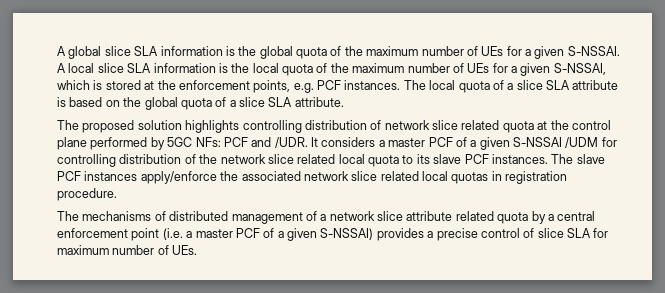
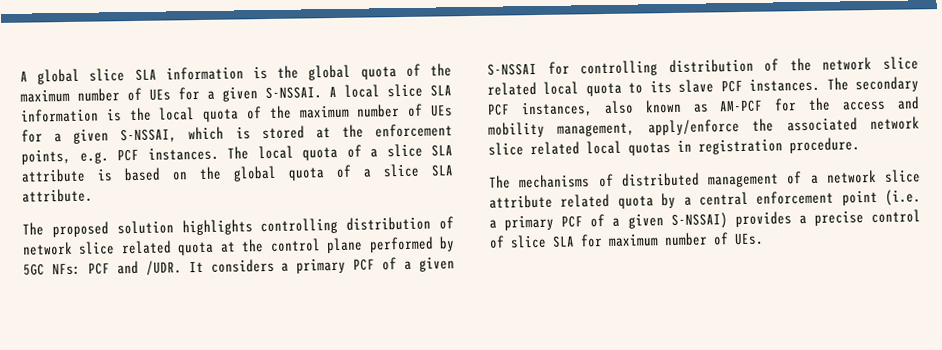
[388,138,426,147] master -> [296,257,347,274] primary
[565,137,599,148] /UDM -> (537, 69) none
[576,154,605,164] [57,171,138,181] slave PCF instances -> [855,76,919,93] [487,96,921,118] [488,121,636,138] secondary PCF instances, also known as AM-PCF for the access and mobility management,
[195,229,233,238] master -> [504,214,555,231] primary

